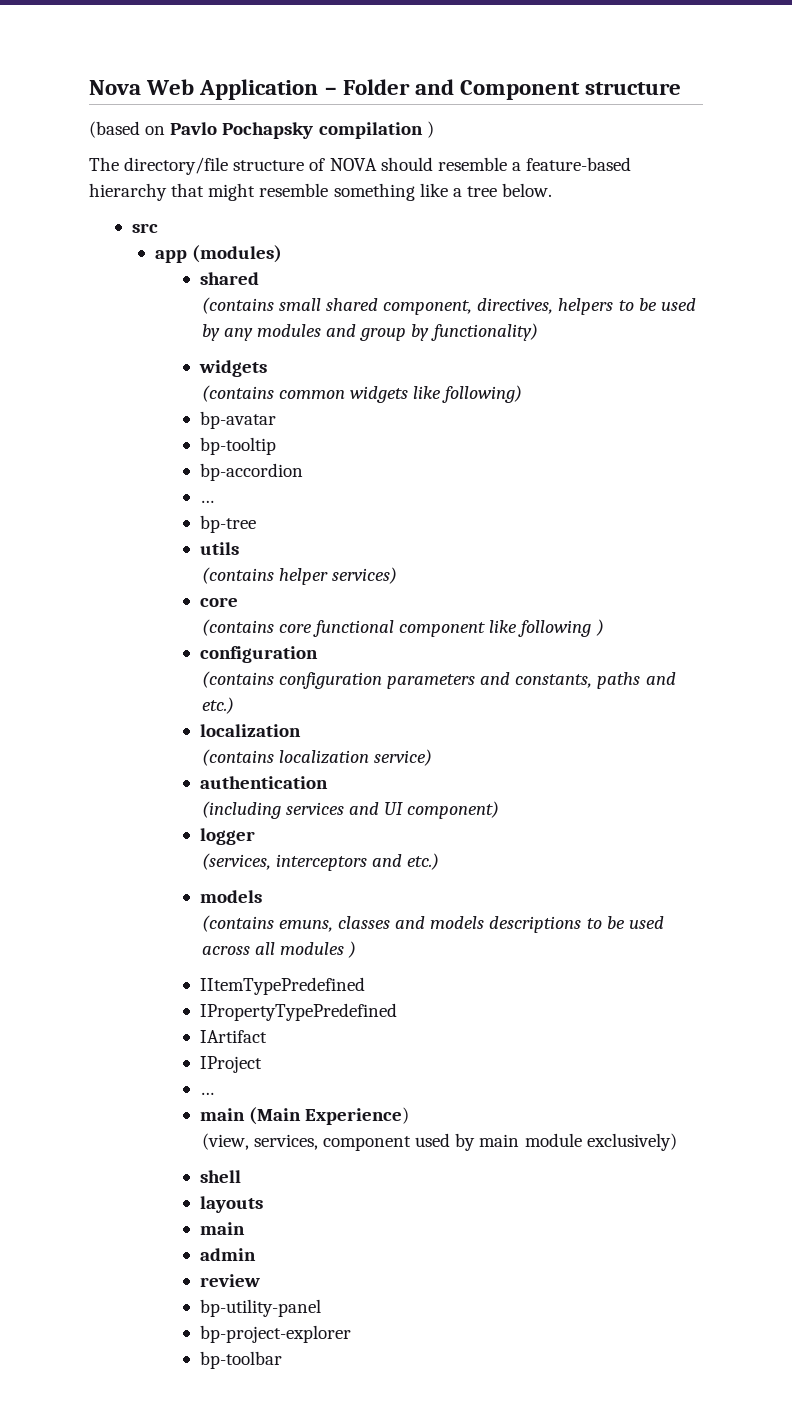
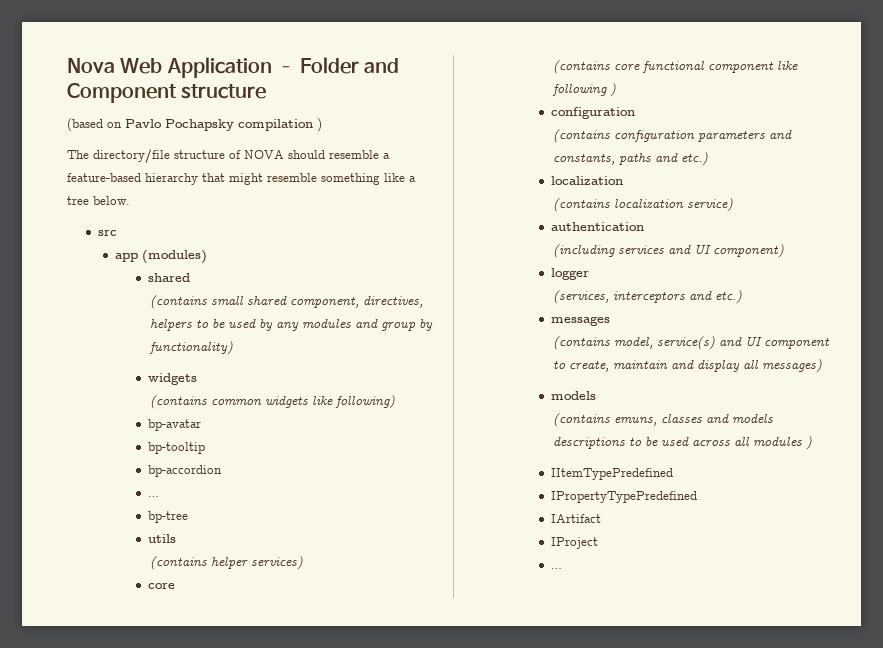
(440, 861) none -> [551,316,611,326] [553,336,831,350] [553,359,823,373] // messages // (contains model, service(s) and UI component to create, maintain and display all messages)
[200,1107,410,1125] [201,1133,677,1151] [200,1170,242,1183] [200,1196,264,1213] [200,1222,246,1235] [200,1248,257,1261] [200,1274,261,1287] [200,1299,322,1317] [200,1325,352,1343] [200,1351,283,1369] // main (Main Experience) // (view, services, component used by main module exclusively) // shell // layouts // main // admin // review // bp-utility-panel // bp-project-explorer // bp-toolbar -> (563, 568) none

